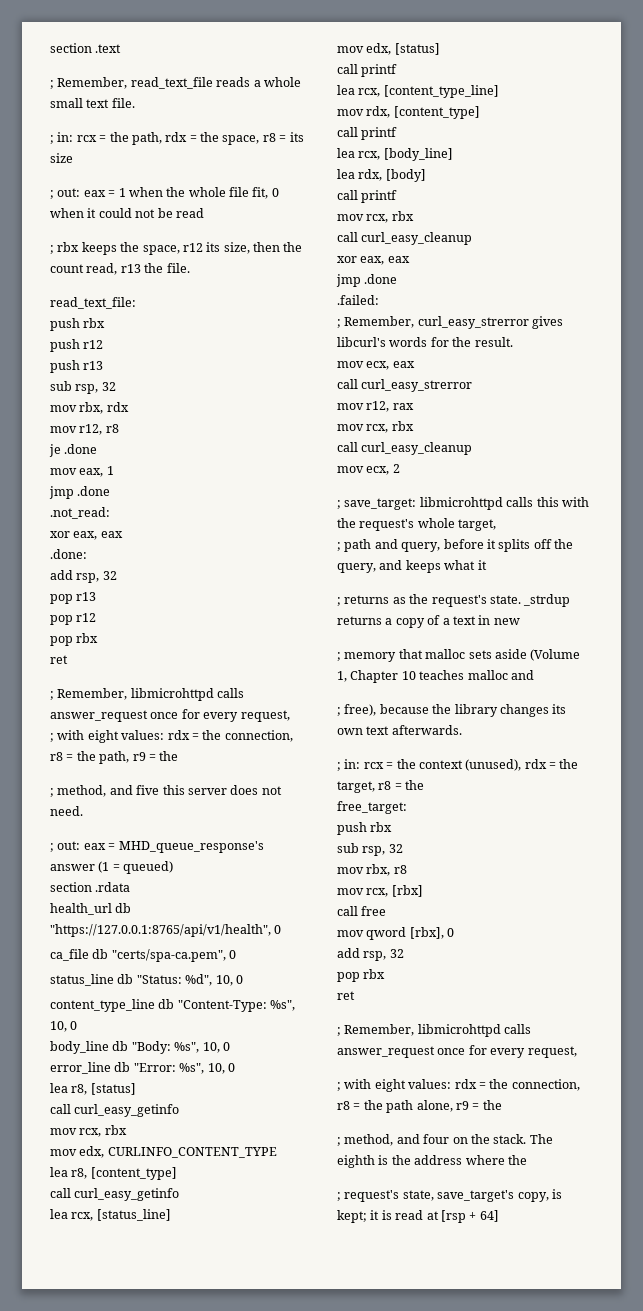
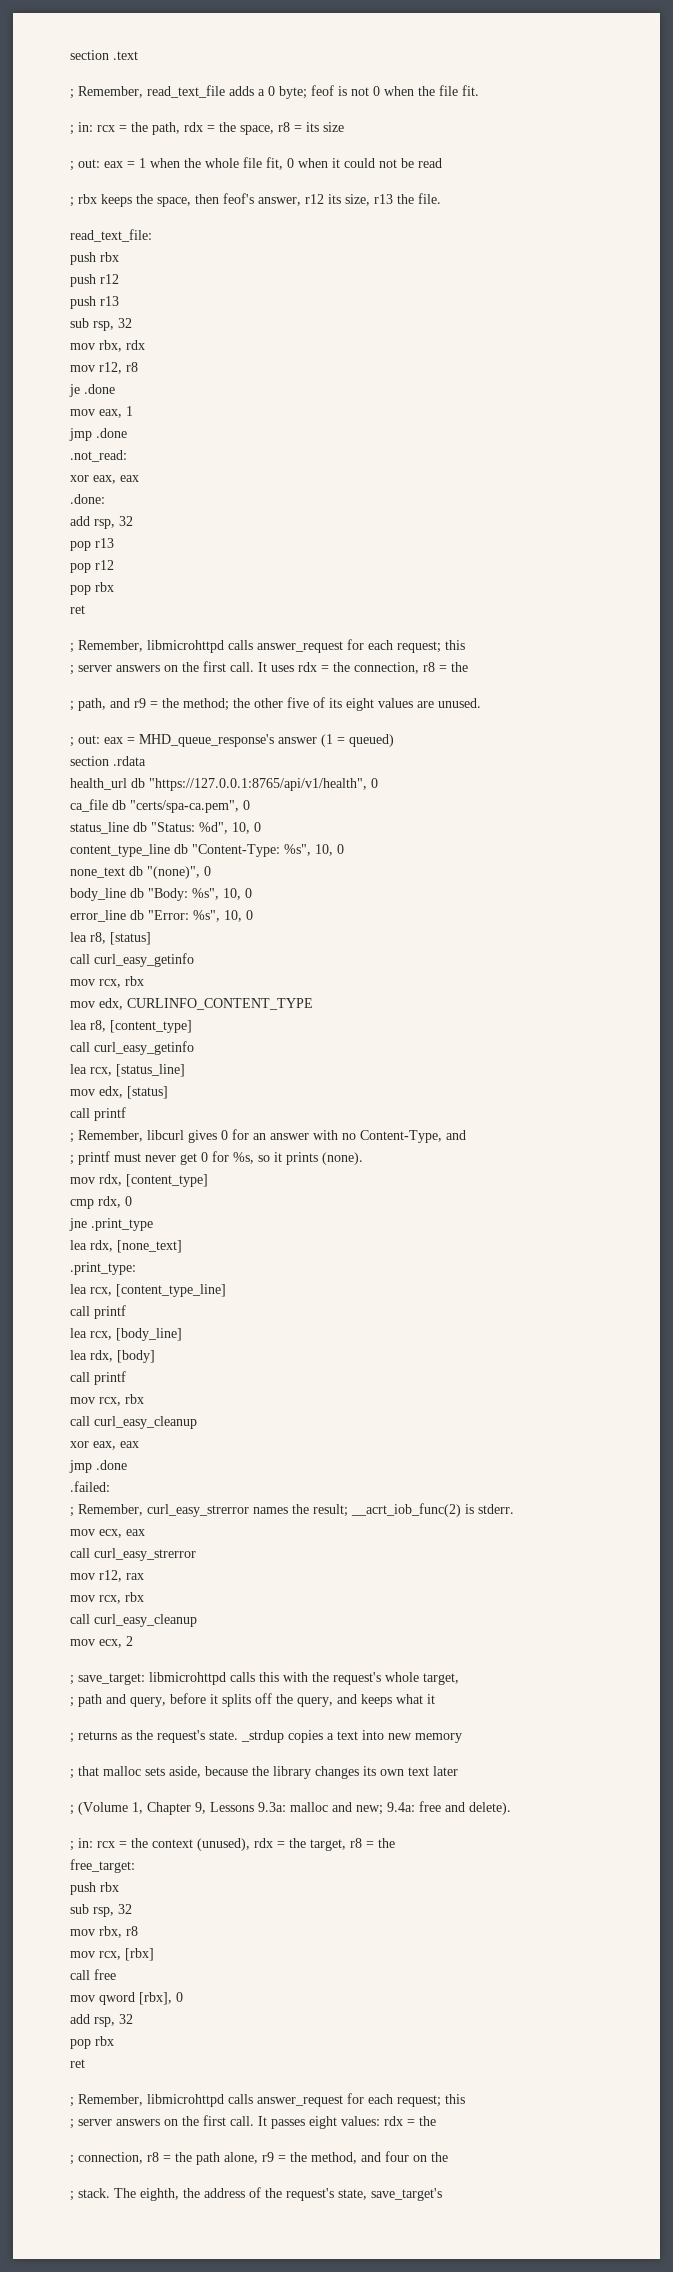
[216,77,301,87] [50,98,135,108] reads a whole small text file. -> [229,85,479,99] adds a 0 byte; feof is not 0 when the file fit.
[182,242,303,254] [50,263,118,275] r12 its size, then the count read, -> [195,193,370,206] then feof's answer, r12 its size,
[150,709,290,722] [50,730,293,743] [50,751,179,764] [50,785,282,797] [50,806,83,816] once for every request, // ; with eight values: rdx = the connection, r8 = the path, r9 = the // ; method, and five this server does not need. -> [347,639,465,653] [70,661,468,675] [70,697,481,711] for each request; this // ; server answers on the first call. It uses rdx = the connection, r8 = the // ; path, and r9 = the method; the other five of its eight values are unused.
(78, 1025) none -> [70,866,211,879] // none_text db "(none)", 0
[337,85,499,98] [337,106,480,119] lea rcx, [content_type_line] // mov rdx, [content_type] -> [70,1129,466,1143] [70,1151,363,1165] [70,1174,208,1187] [70,1196,132,1209] [69,1218,153,1231] [70,1240,182,1253] [70,1262,136,1275] [70,1284,226,1297] ; Remember, libcurl gives 0 for an answer with no Content-Type, and // ; printf must never get 0 for %s, so it prints (none). // mov rdx, [content_type] // cmp rdx, 0 // jne .print_type // lea rdx, [none_text] // .print_type: // lea rcx, [content_type_line]
[532,316,564,329] [337,337,513,347] gives libcurl's words for the result. -> [253,1503,514,1517] names the result; __acrt_iob_func(2) is stderr.
[337,615,441,628] returns a copy of -> [288,1730,323,1743] copies
[478,615,491,625] in -> [362,1730,384,1740] into
[337,652,397,662] // ; memory -> [415,1733,462,1743] [70,1769,74,1779] memory // ;
[494,649,581,661] [337,670,534,683] [337,704,377,716] aside (Volume 1, Chapter 10 teaches malloc and // ; free), -> [169,1766,201,1778] aside,
[391,725,462,735] afterwards. -> [433,1766,458,1776] [70,1801,511,1815] later // ; (Volume 1, Chapter 9, Lessons 9.3a: malloc and new; 9.4a: free and delete).
[437,1045,577,1058] [337,1079,509,1092] once for every request, // ; with eight values: rdx = the -> [347,2093,465,2107] [70,2115,436,2129] [70,2155,74,2165] for each request; this // ; server answers on the first call. It passes eight values: rdx = the // ;
[337,1137,341,1146] // ; -> (307, 2157) none
(490, 1139) none -> [70,2191,74,2201] // ;
[337,1155,389,1168] eighth is -> [140,2188,179,2201] eighth,
[465,1155,527,1165] [337,1192,341,1201] where the // ; -> [249,2187,282,2198] of the
[517,1189,562,1202] [337,1210,499,1223] copy, is kept; it is read at [rsp + 64] -> (442, 2194) none

